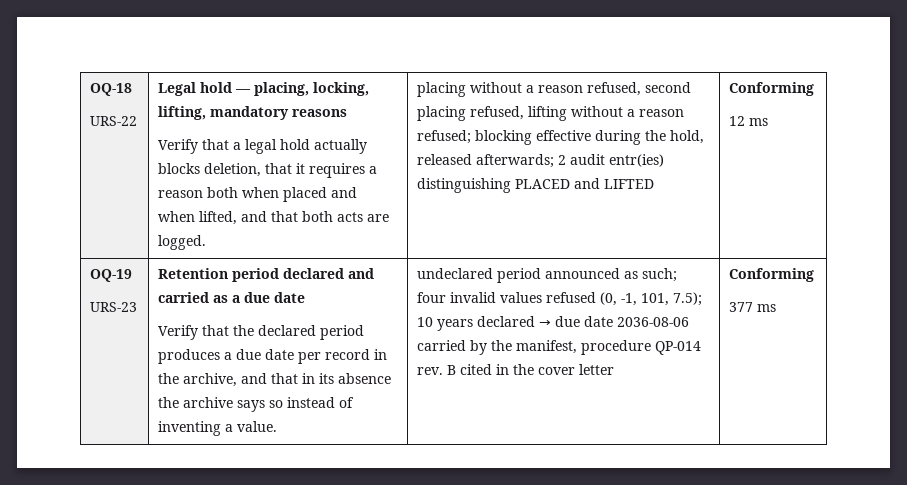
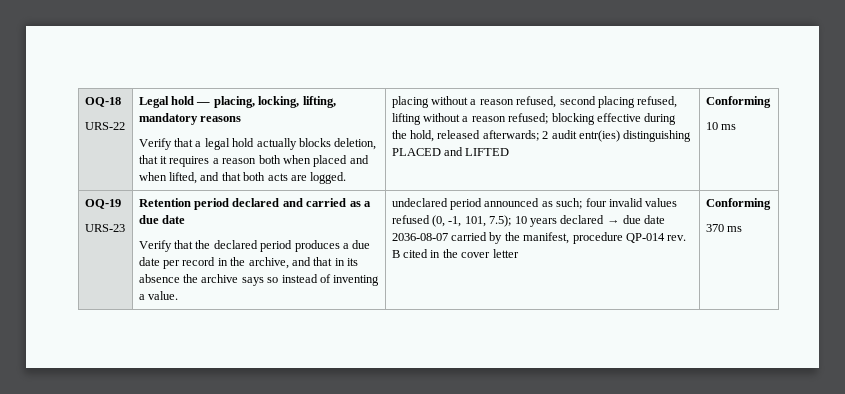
[729,116,746,126] 12 -> [705,122,718,130] 10
[617,317,690,327] 2036-08-06 -> [391,233,448,241] 2036-08-07
[729,302,754,312] 377 -> [705,224,724,232] 370

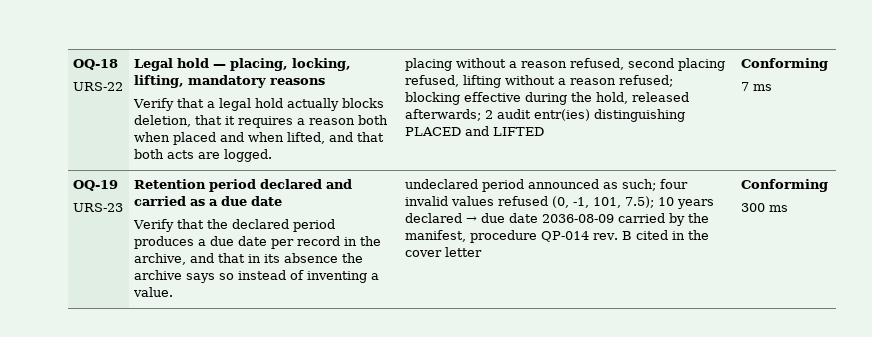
[705,122,718,130] 10 -> [741,82,750,91] 7
[391,233,448,241] 2036-08-07 -> [542,214,615,223] 2036-08-09
[705,224,724,232] 370 -> [741,203,766,212] 300

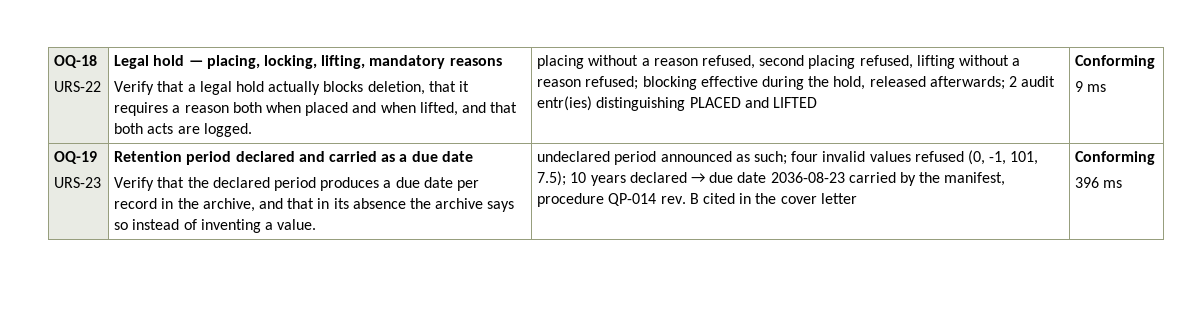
[741,82,750,91] 7 -> [1075,81,1084,92] 9
[542,214,615,223] 2036-08-09 -> [770,172,845,183] 2036-08-23
[741,203,766,212] 300 -> [1075,177,1100,188] 396

